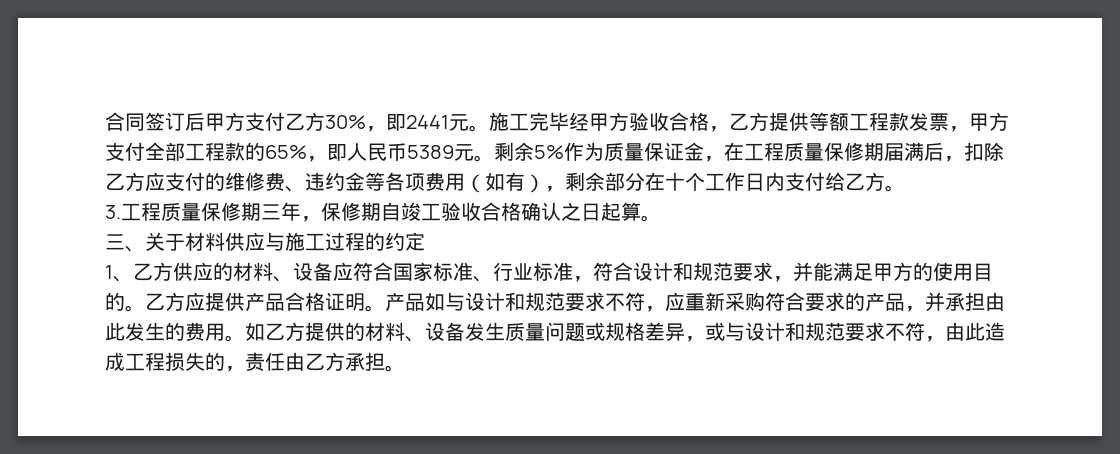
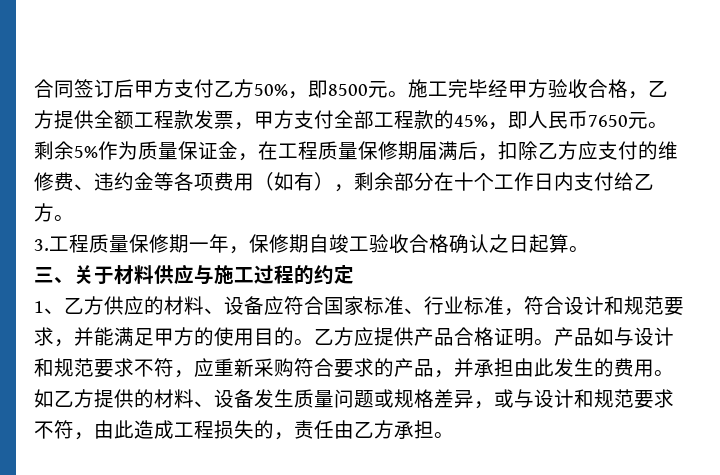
[325,114,449,132] 30%，即2441 -> [254,80,368,99] 50%，即8500
[809,112,829,131] 等 -> [94,110,114,128] 全
[265,145,307,159] 65% -> [454,115,488,127] 45%
[407,145,454,159] 5389 -> [588,115,628,127] 7650
[261,204,281,220] 三 -> [189,242,209,251] 一

